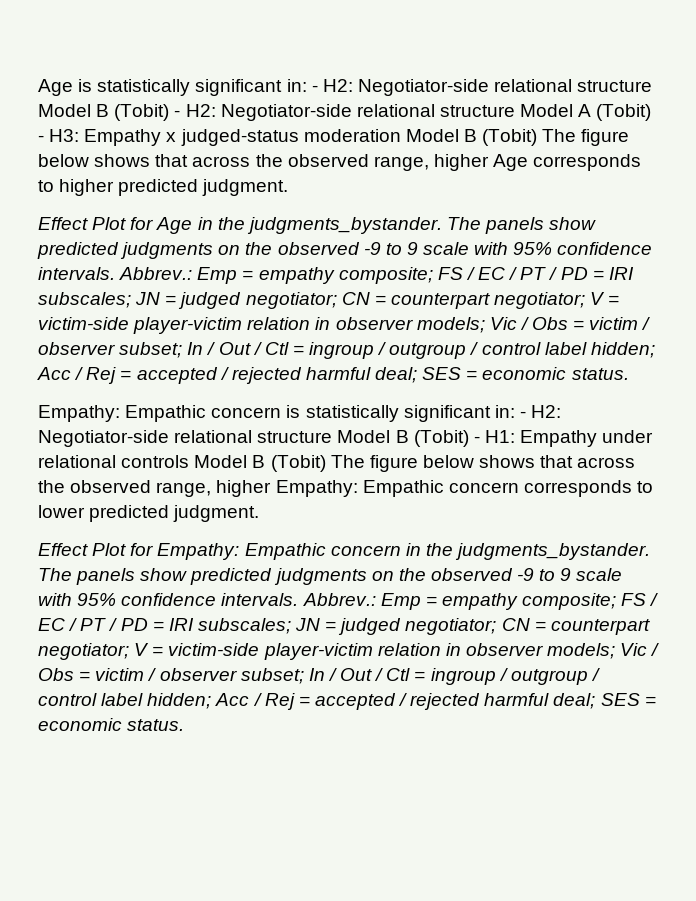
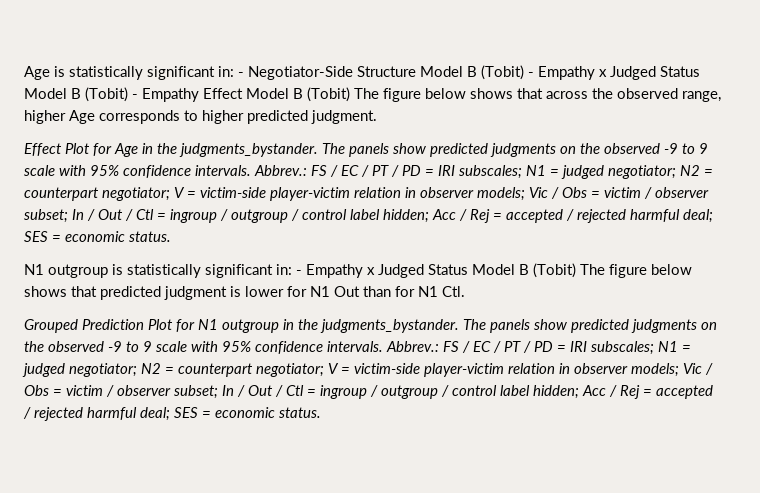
[322,79,653,96] [38,104,652,121] [38,129,401,146] H2: Negotiator-side relational structure Model B (Tobit) - H2: Negotiator-side relational structure Model A (Tobit) - H3: Empathy x judged-status moderation -> [248,65,700,80] [24,87,243,102] Negotiator-Side Structure Model B (Tobit) - Empathy x Judged Status Model B (Tobit) - Empathy Effect
[197,267,433,284] Emp = empathy composite; -> (307, 170) none
[135,292,370,309] JN = judged negotiator; CN -> [526,165,700,179] N1 = judged negotiator; N2
[38,405,562,422] [38,430,654,447] [38,455,636,472] [38,480,654,497] [38,505,260,522] [38,543,401,560] Empathy: Empathic concern is statistically significant in: - H2: Negotiator-side relational structure Model B (Tobit) - H1: Empathy under relational controls Model B (Tobit) The figure below shows that across the observed range, higher Empathy: Empathic concern corresponds to lower predicted judgment. // Effect Plot for Empathy: Empathic concern -> [24,263,692,278] [24,286,465,300] [24,319,279,333] N1 outgroup is statistically significant in: - Empathy x Judged Status Model B (Tobit) The figure below shows that predicted judgment is lower for N1 Out than for N1 Ctl. // Grouped Prediction Plot for N1 outgroup
[380,593,617,610] Emp = empathy composite; -> (439, 346) none
[295,618,530,635] JN = judged negotiator; CN -> [658,341,691,352] [22,363,161,377] N1 = judged negotiator; N2

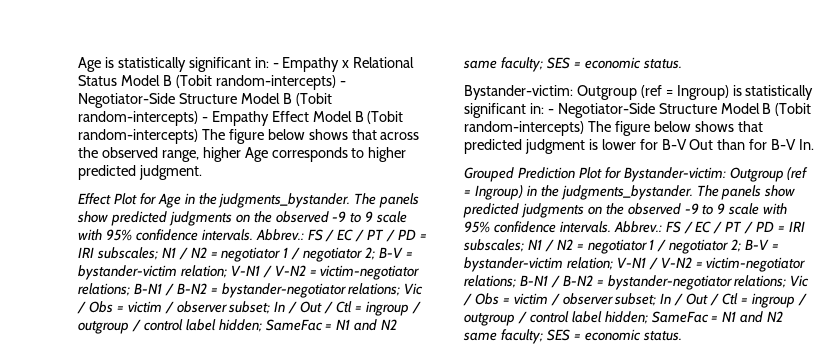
[248,65,700,80] [24,87,128,102] Negotiator-Side Structure Model B (Tobit) - Empathy x Judged Status Model B (Tobit) -> [282,57,415,72] [78,75,346,90] [78,93,332,108] [78,111,198,126] Empathy x Relational Status Model B (Tobit random-intercepts) - Negotiator-Side Structure Model B (Tobit random-intercepts)
[307,87,350,102] (Tobit) -> [367,111,404,124] [78,129,198,144] (Tobit random-intercepts)
[550,165,713,179] [24,187,525,201] = judged negotiator; N2 = counterpart negotiator; V = victim-side player-victim relation in observer models; -> [178,247,413,262] [78,265,420,280] [78,283,401,298] / N2 = negotiator 1 / negotiator 2; B-V = bystander-victim relation; V-N1 / V-N2 = victim-negotiator relations; B-N1 / B-N2 = bystander-negotiator relations;
[432,209,713,223] Acc / Rej = accepted / rejected harmful deal; -> [265,319,398,331] [463,57,543,72] SameFac = N1 and N2 same faculty;
[24,263,576,278] N1 outgroup is statistically significant in: - Empathy x Judged Status Model B (Tobit) -> [464,85,814,100] [464,103,812,118] [464,121,584,136] Bystander-victim: Outgroup (ref = Ingroup) is statistically significant in: - Negotiator-Side Structure Model B (Tobit random-intercepts)
[310,286,330,297] N1 -> [661,139,687,150] B-V
[418,286,465,297] N1 Ctl. -> [771,139,815,150] B-V In.
[198,319,279,333] N1 outgroup -> [623,167,809,182] [464,185,523,200] Bystander-victim: Outgroup (ref = Ingroup)
[682,345,691,352] [22,363,679,377] = judged negotiator; N2 = counterpart negotiator; V = victim-side player-victim relation in observer models; -> [544,239,780,254] [464,257,806,272] [464,275,787,290] / N2 = negotiator 1 / negotiator 2; B-V = bystander-victim relation; V-N1 / V-N2 = victim-negotiator relations; B-N1 / B-N2 = bystander-negotiator relations;
[582,385,713,399] [23,407,170,421] Acc / Rej = accepted / rejected harmful deal; -> [651,311,784,323] [463,329,543,344] SameFac = N1 and N2 same faculty;

